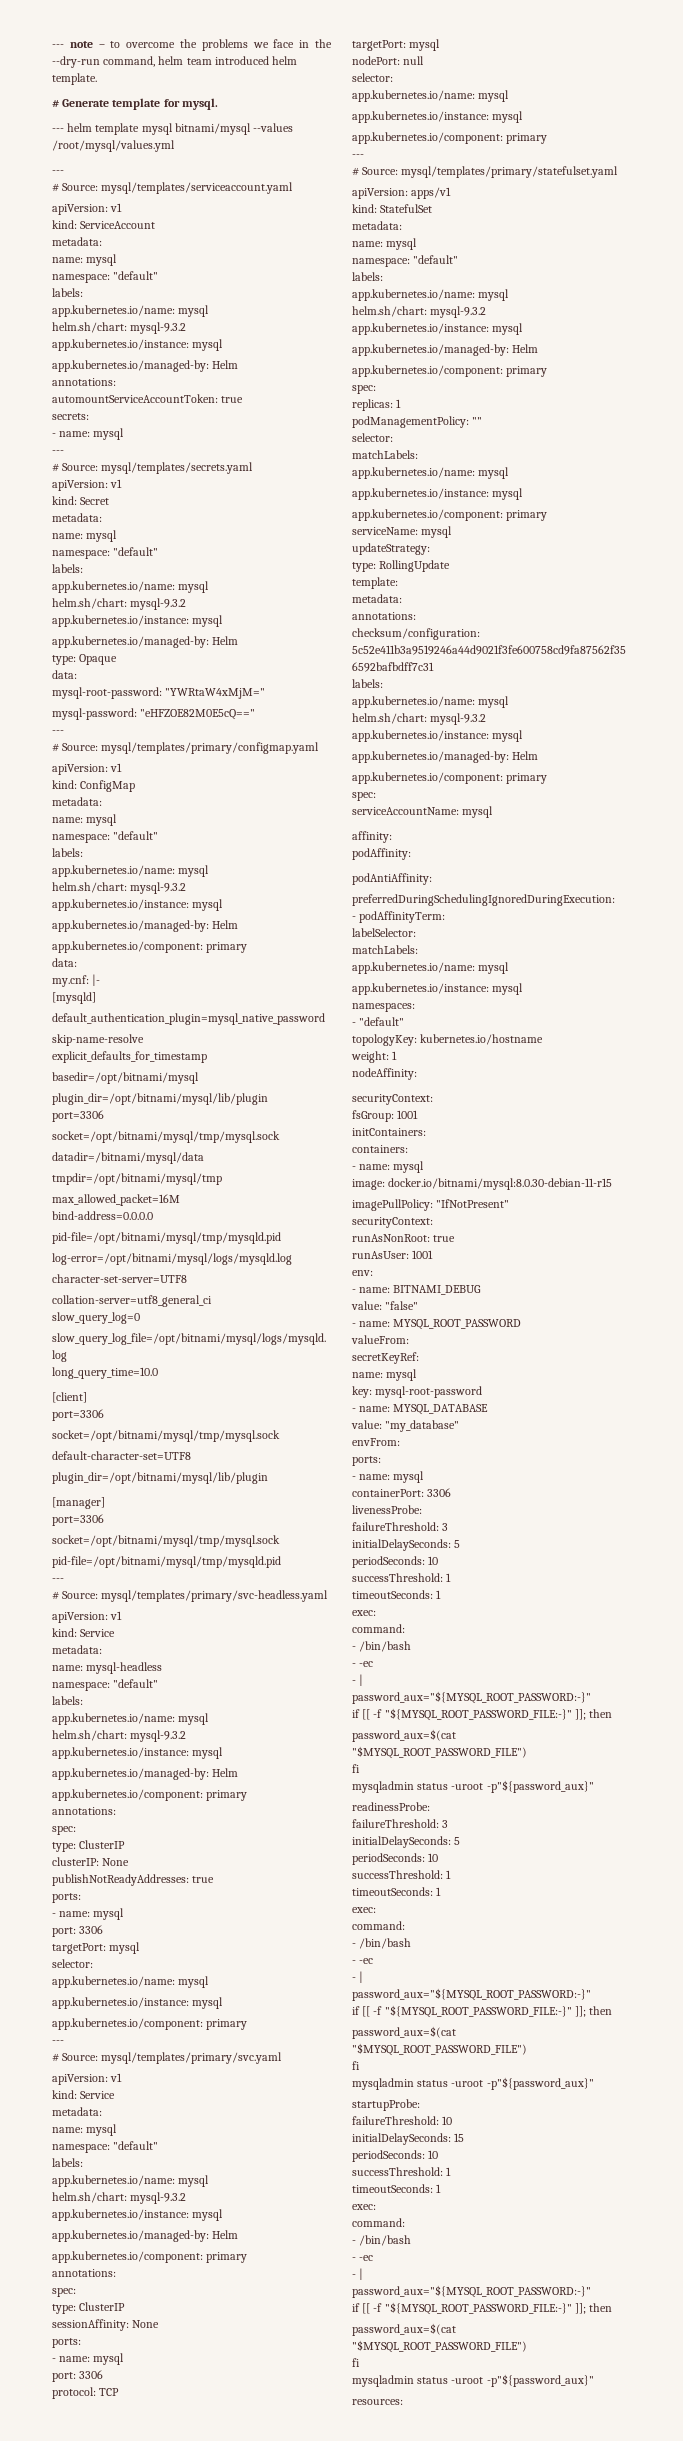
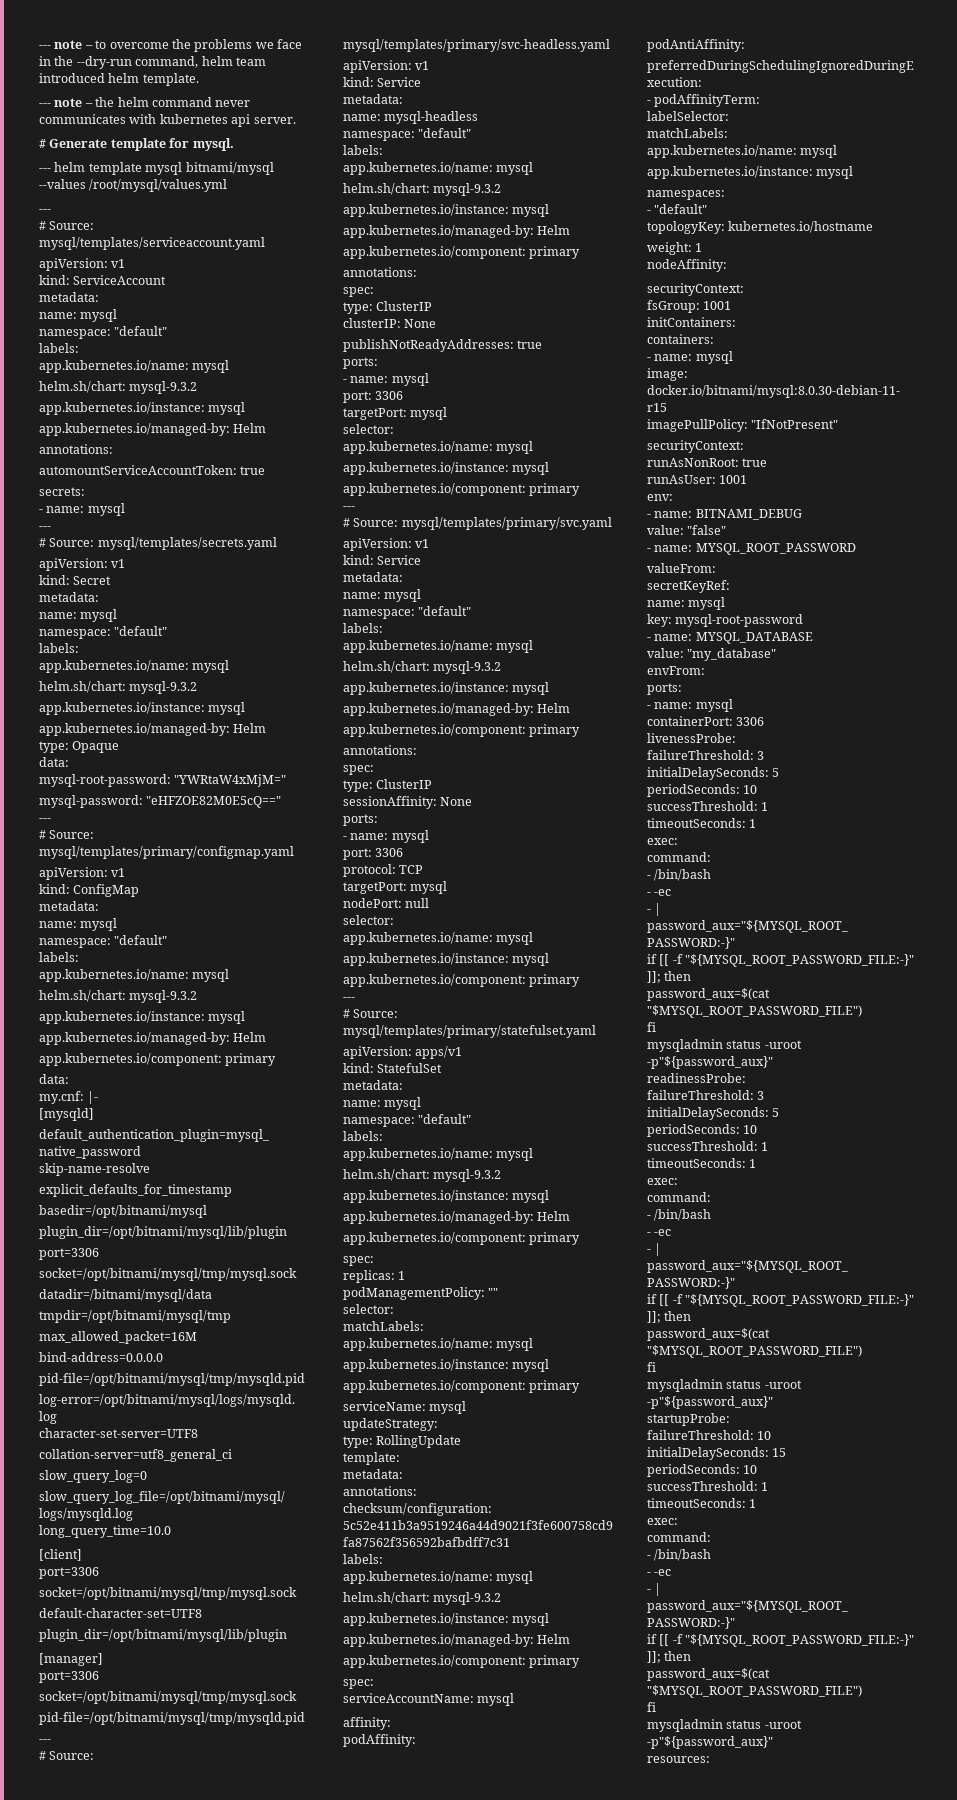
(97, 79) none -> [39,97,251,107] [39,114,296,127] // --- note – the helm command never communicates with kubernetes api server.

